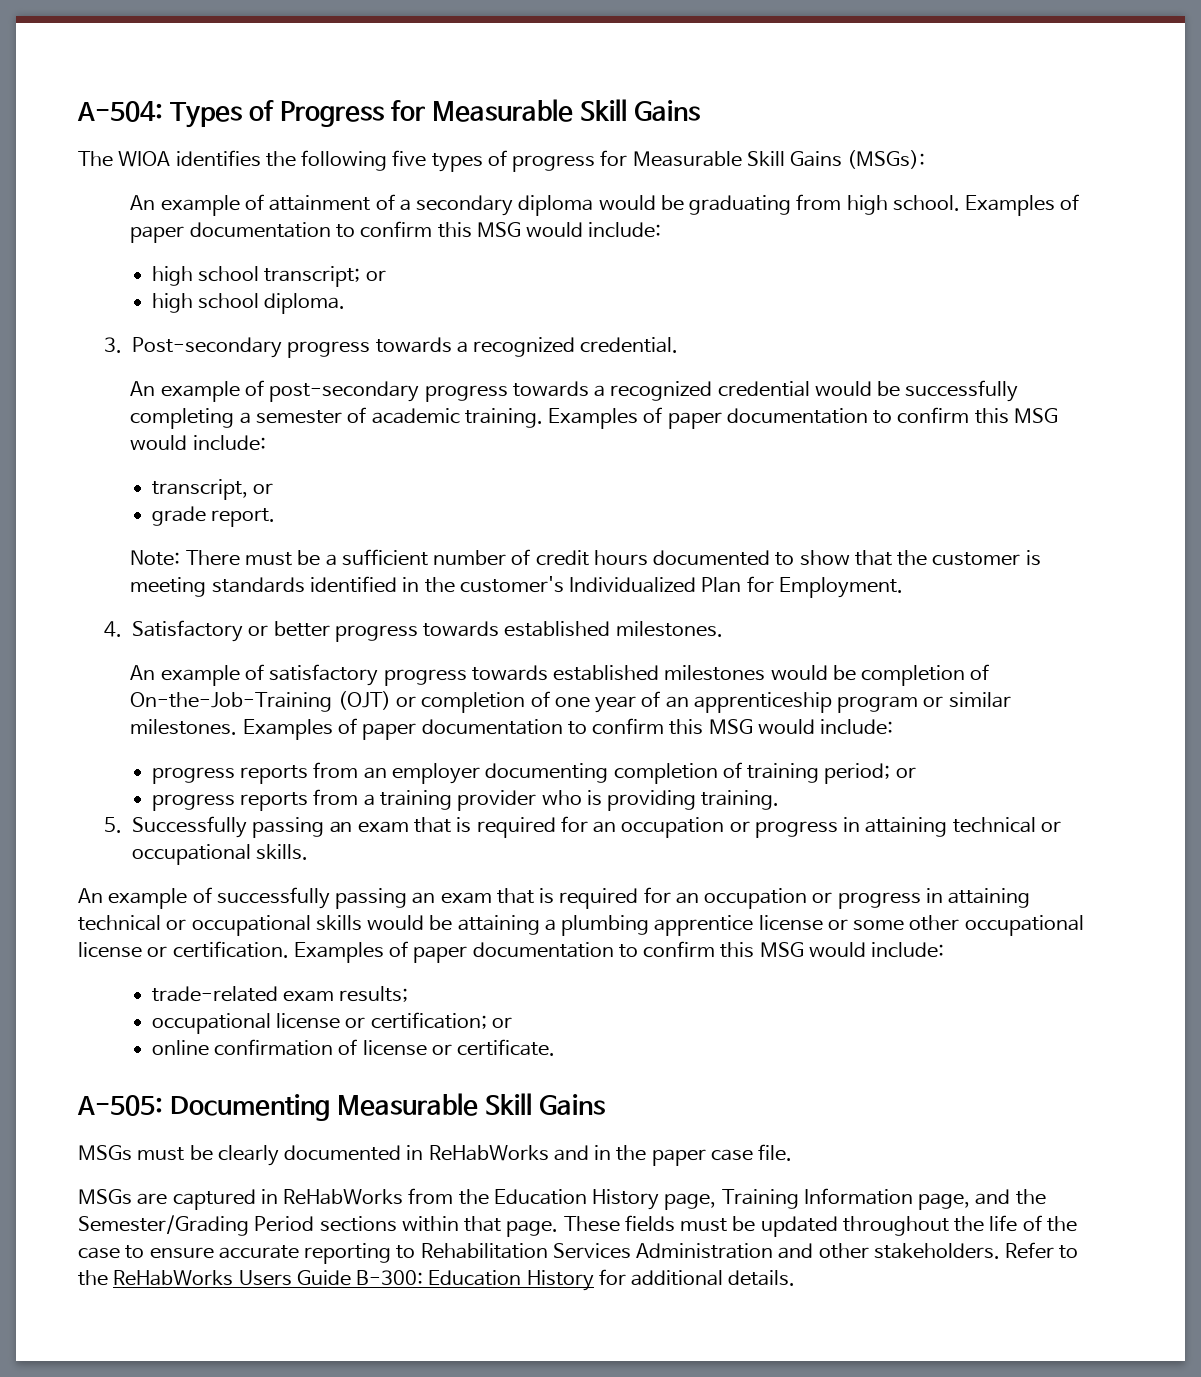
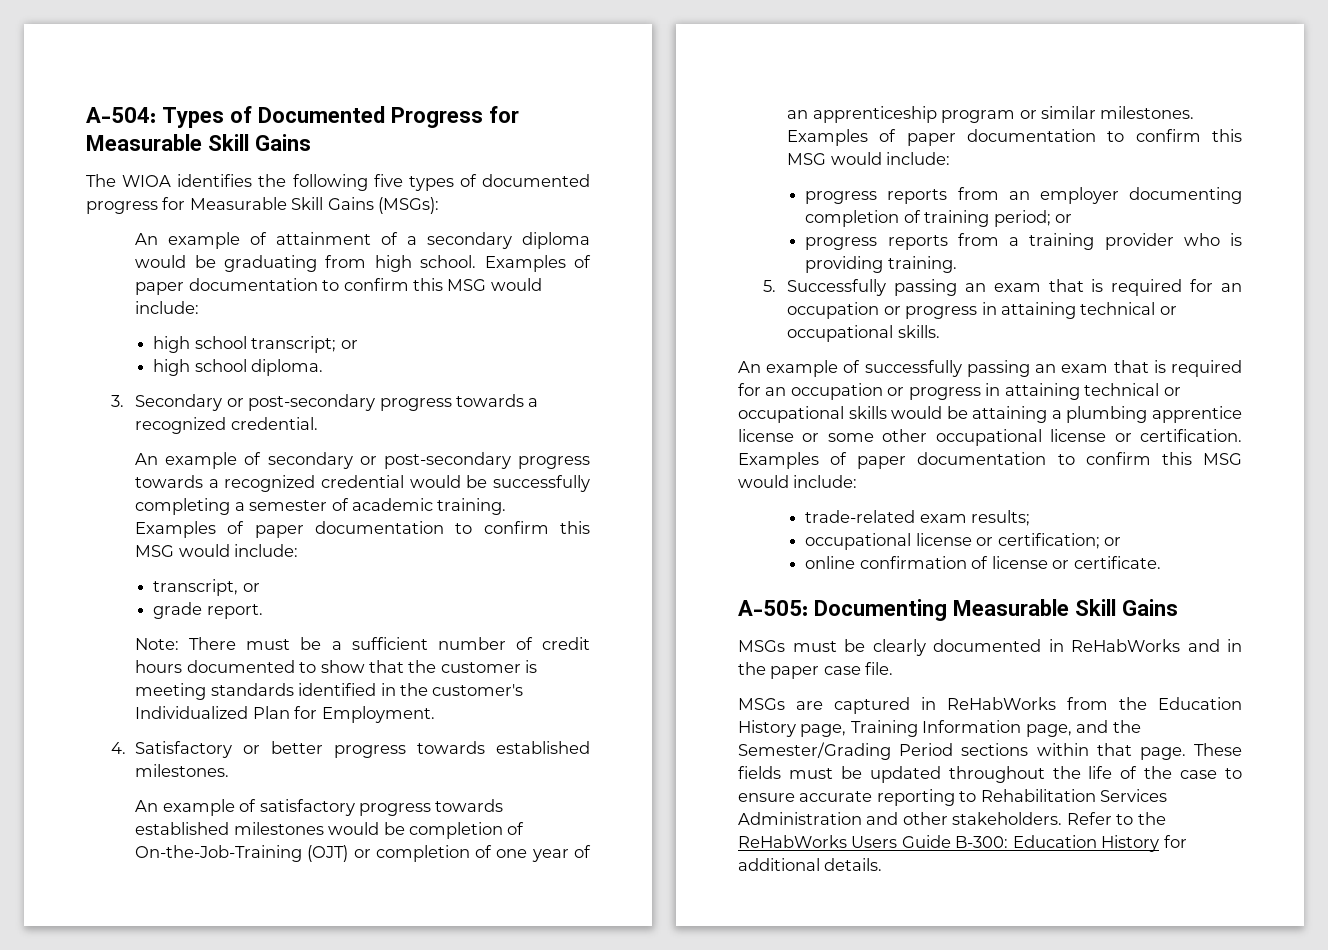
(274, 110) none -> [258,106,385,123] Documented
(507, 158) none -> [482,174,590,187] documented
[131,337,282,358] Post-secondary -> [135,394,376,411] Secondary or post-secondary
(264, 388) none -> [267,452,377,469] secondary or

